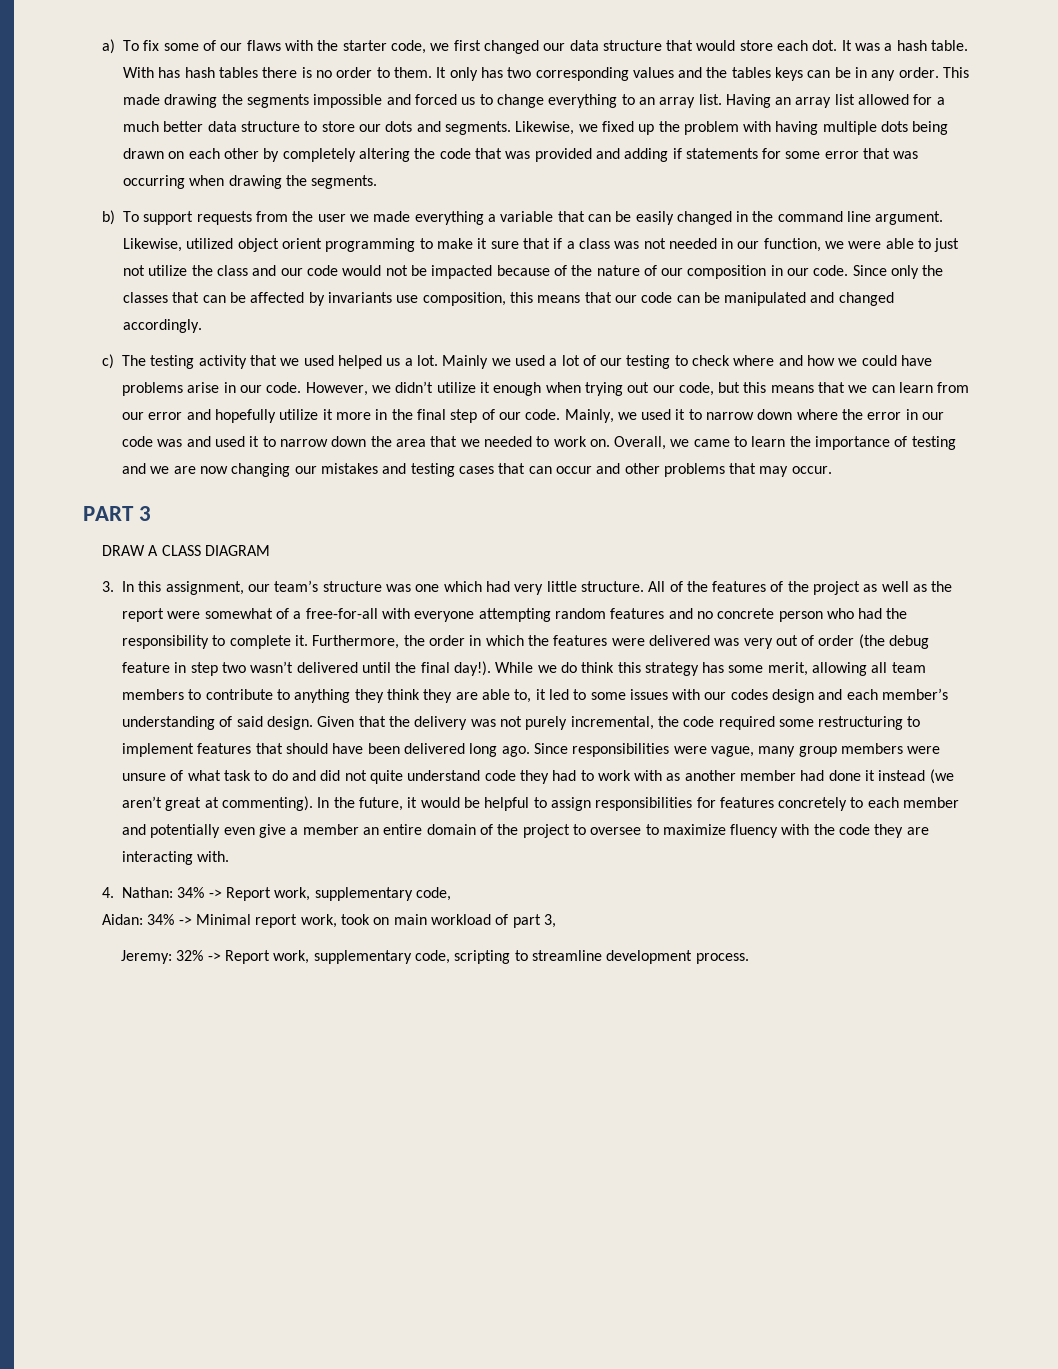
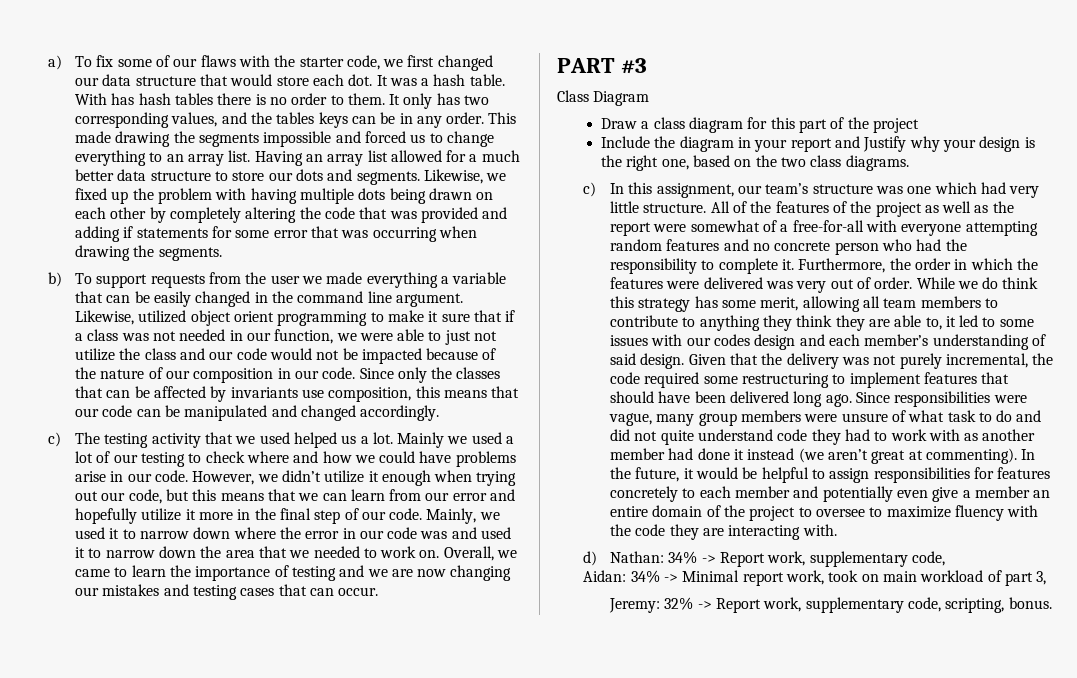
[632,67,674,78] values -> [171,112,218,127] values,
[555,463,832,477] [83,506,152,521] [102,545,270,556] [102,581,115,592] occur and other problems that may occur. // PART 3 // DRAW A CLASS DIAGRAM // 3. -> [338,587,379,596] [557,58,648,74] [557,90,650,106] [601,117,919,133] [601,136,1035,152] [601,155,909,171] [583,182,597,197] occur. // PART #3 // Class Diagram // Draw a class diagram for this part of the project // Include the diagram in your report and Justify why your design is the right one, based on the two class diagrams. // c)
[818,634,930,649] [122,661,491,676] order (the debug feature in step two wasn’t delivered until the final day!). -> [874,277,913,289] order.
[102,887,115,898] 4. -> [583,551,598,566] d)
[454,950,749,964] scripting to streamline development process. -> [945,597,1052,613] scripting, bonus.

